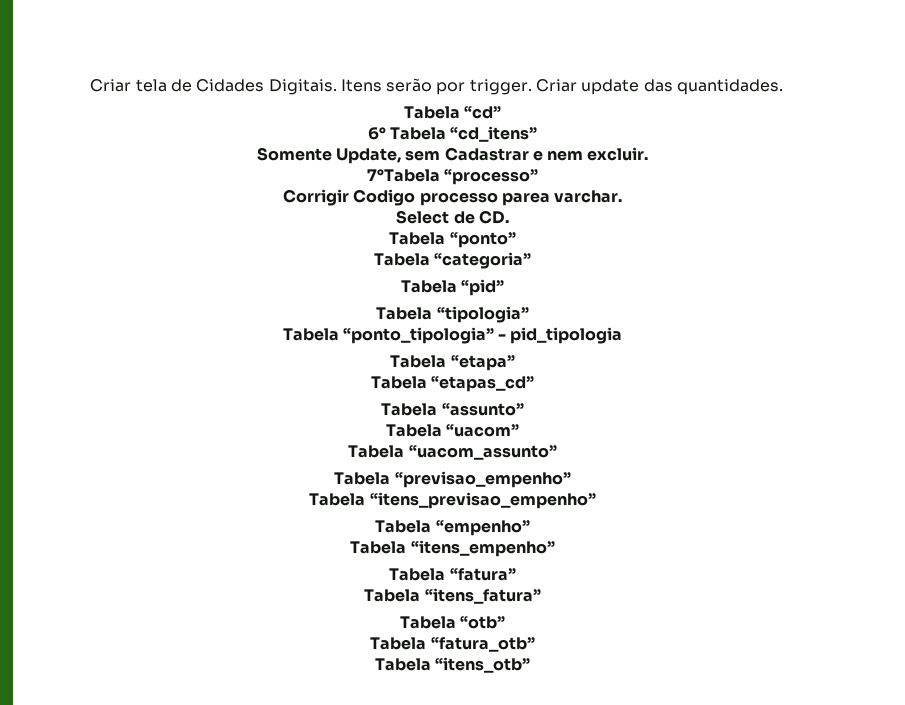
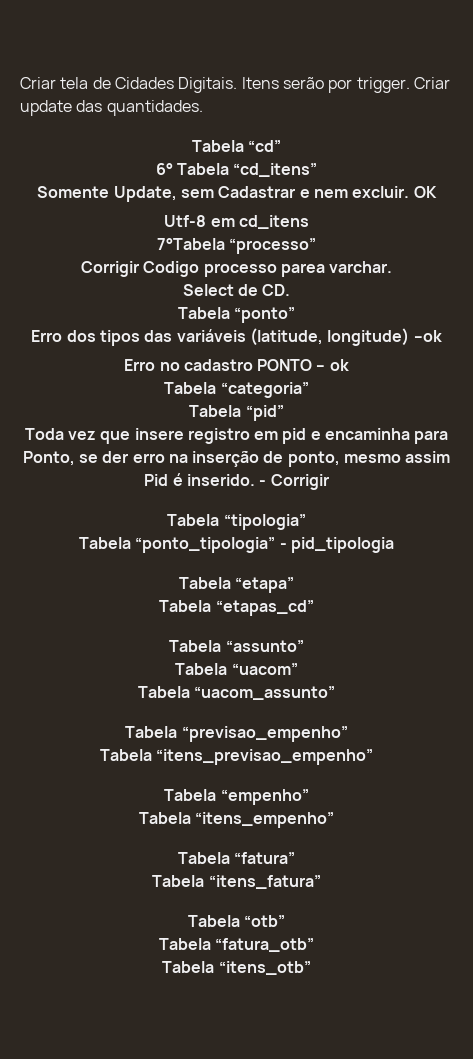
(649, 154) none -> [413,186,437,198] [164,215,309,229] OK // Utf-8 em cd_itens
[373,252,532,269] [400,279,505,296] Tabela “categoria” // Tabela “pid” -> [31,328,442,346] [124,359,349,371] [164,382,309,398] [189,405,284,421] [24,428,449,444] [22,451,451,467] [144,473,329,490] Erro dos tipos das variáveis (latitude, longitude) –ok // Erro no cadastro PONTO – ok // Tabela “categoria” // Tabela “pid” // Toda vez que insere registro em pid e encaminha para Ponto, se der erro na inserção de ponto, mesmo assim Pid é inserido. - Corrigir

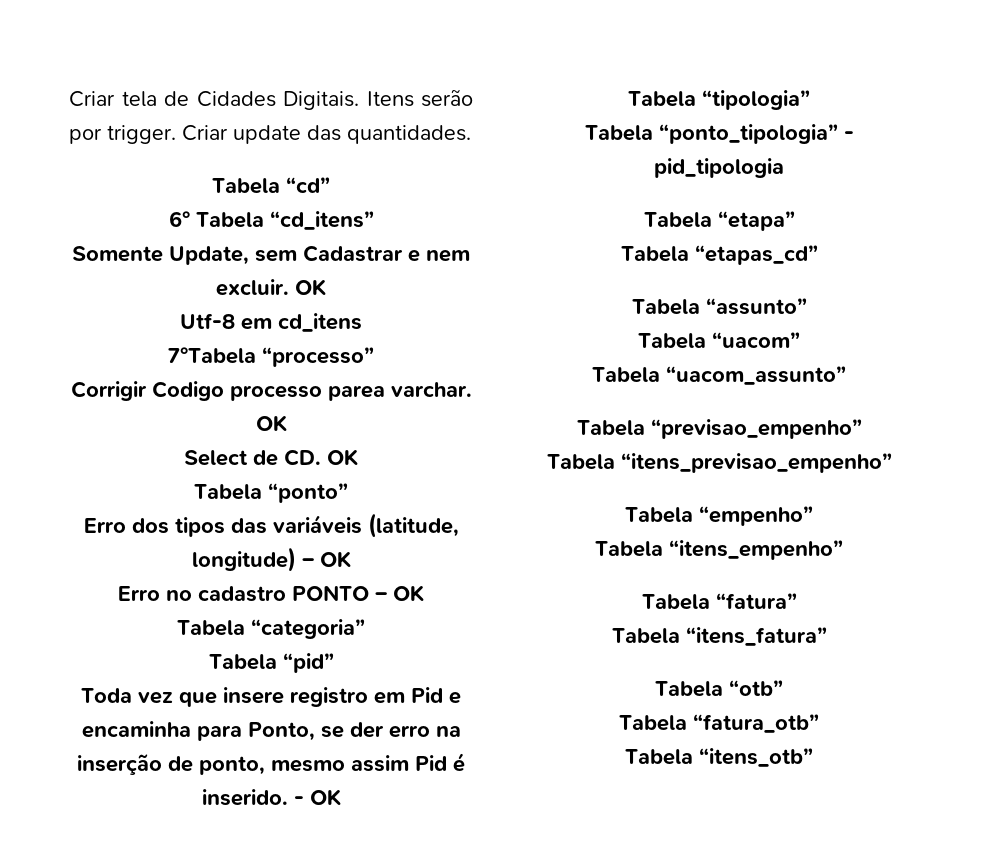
(393, 267) none -> [255,415,287,432] OK
(291, 290) none -> [327,449,358,466] OK
[413,330,442,342] –ok -> [301,551,351,568] – OK
[329,359,349,371] ok -> [393,585,424,602] OK
[282,428,307,444] pid -> [411,687,443,703] Pid
[270,474,329,490] Corrigir -> [309,789,341,806] OK

